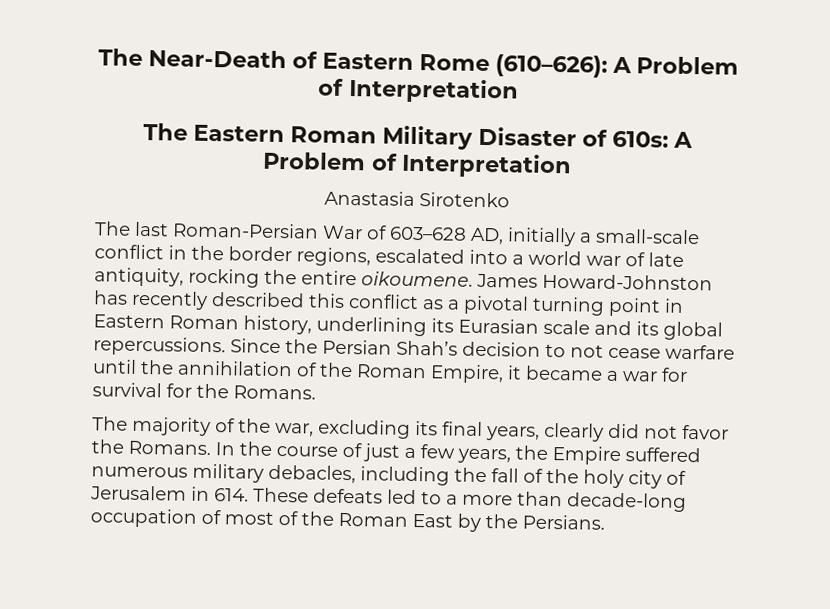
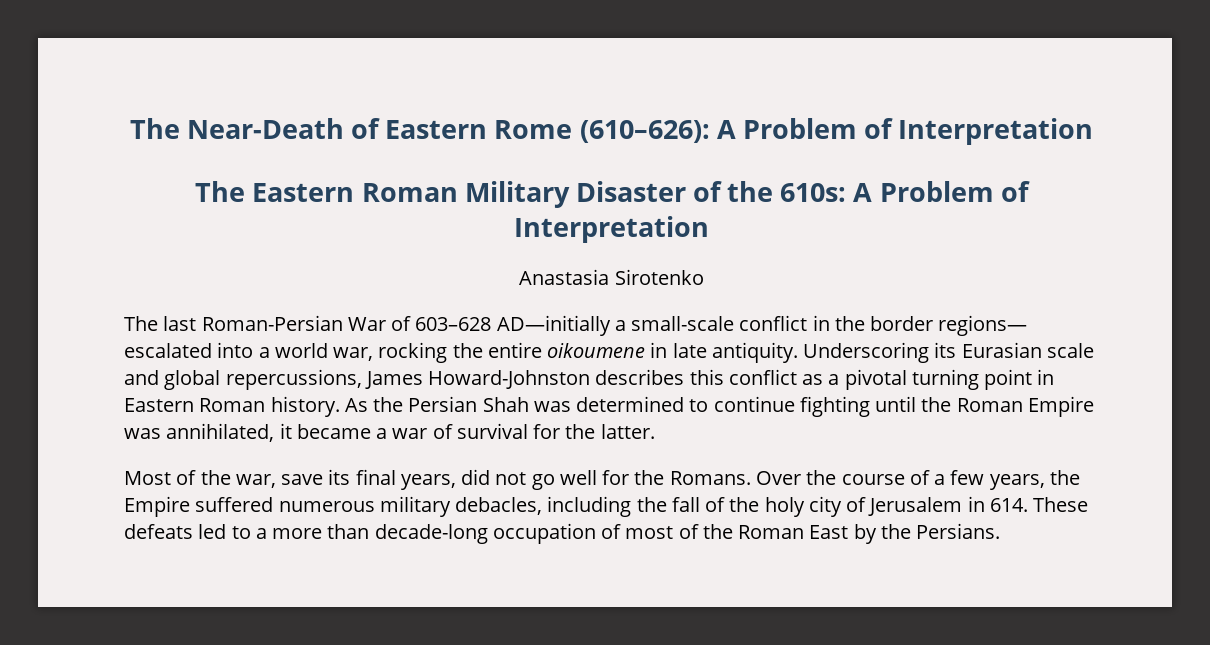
(608, 138) none -> [727,181,774,202] the
[470,227,576,247] AD, initially -> [496,315,611,336] AD—initially
[296,247,371,267] regions, -> [938,315,1028,336] regions—
[586,252,684,267] [94,267,713,291] [93,290,305,310] war of late antiquity, rocking the entire oikoumene. James Howard-Johnston has recently described -> [333,342,1094,363] [124,369,685,390] war, rocking the entire oikoumene in late antiquity. Underscoring its Eurasian scale and global repercussions, James Howard-Johnston describes
[243,315,723,341] [93,336,735,360] [92,359,504,384] history, underlining its Eurasian scale and its global repercussions. Since the Persian Shah’s decision to not cease warfare until the annihilation of the Roman Empire, -> [270,396,1094,417] [124,423,275,442] history. As the Persian Shah was determined to continue fighting until the Roman Empire was annihilated,
[661,367,688,382] for -> [432,424,453,439] of
[233,385,316,400] [92,416,211,437] Romans. // The majority -> [600,424,655,439] [124,471,171,485] latter. // Most
[318,419,411,439] excluding -> [281,474,324,485] save
[544,422,604,442] clearly -> (456, 482) none
[682,424,729,440] [91,439,235,456] favor the Romans. In -> [531,470,801,490] go well for the Romans. Over
[363,443,400,462] just -> (930, 477) none

